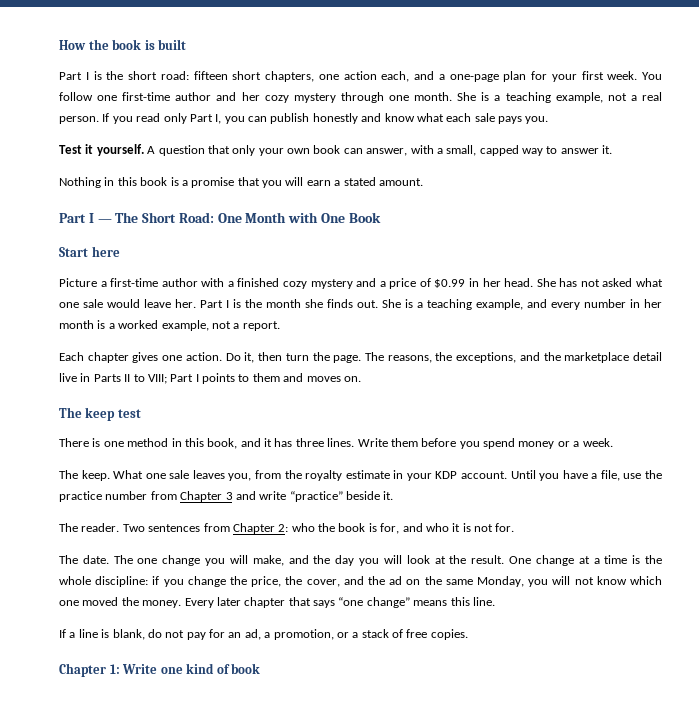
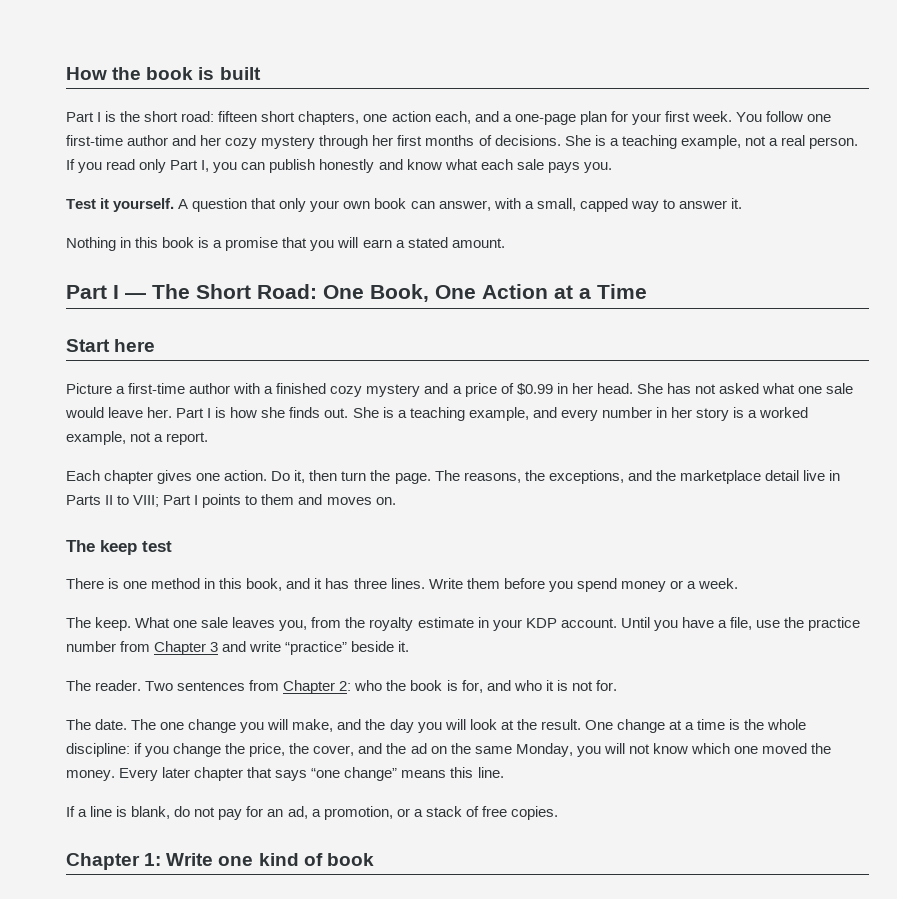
[389,92,453,101] one month. -> [372,135,561,146] her first months of decisions.
[245,212,381,223] Month with One Book -> [370,284,647,302] Book, One Action at a Time
[245,299,301,308] the month -> [230,407,258,418] how
[59,320,94,329] month -> [696,408,729,421] story

